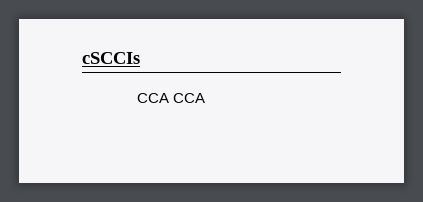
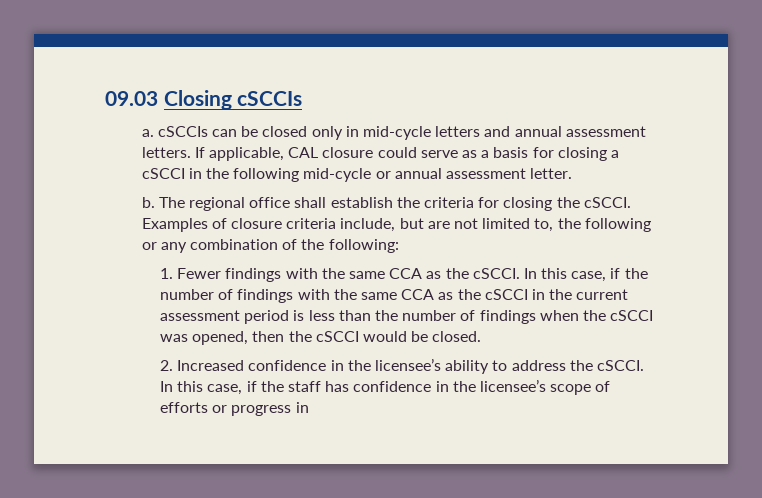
(82, 58) none -> [105,90,232,110] 09.03 Closing
[136,93,205,103] CCA CCA -> [141,126,646,140] [141,147,619,161] [141,168,573,182] [141,197,631,211] [141,218,651,232] [141,239,399,253] [160,268,648,282] [160,289,629,303] [160,310,654,324] [160,331,482,345] [160,358,644,374] [160,379,611,395] [160,402,309,416] a. cSCCIs can be closed only in mid-cycle letters and annual assessment letters. If applicable, CAL closure could serve as a basis for closing a cSCCI in the following mid-cycle or annual assessment letter. // b. The regional office shall establish the criteria for closing the cSCCI. Examples of closure criteria include, but are not limited to, the following or any combination of the following: // 1. Fewer findings with the same CCA as the cSCCI. In this case, if the number of findings with the same CCA as the cSCCI in the current assessment period is less than the number of findings when the cSCCI was opened, then the cSCCI would be closed. // 2. Increased confidence in the licensee’s ability to address the cSCCI. In this case, if the staff has confidence in the licensee’s scope of efforts or progress in

